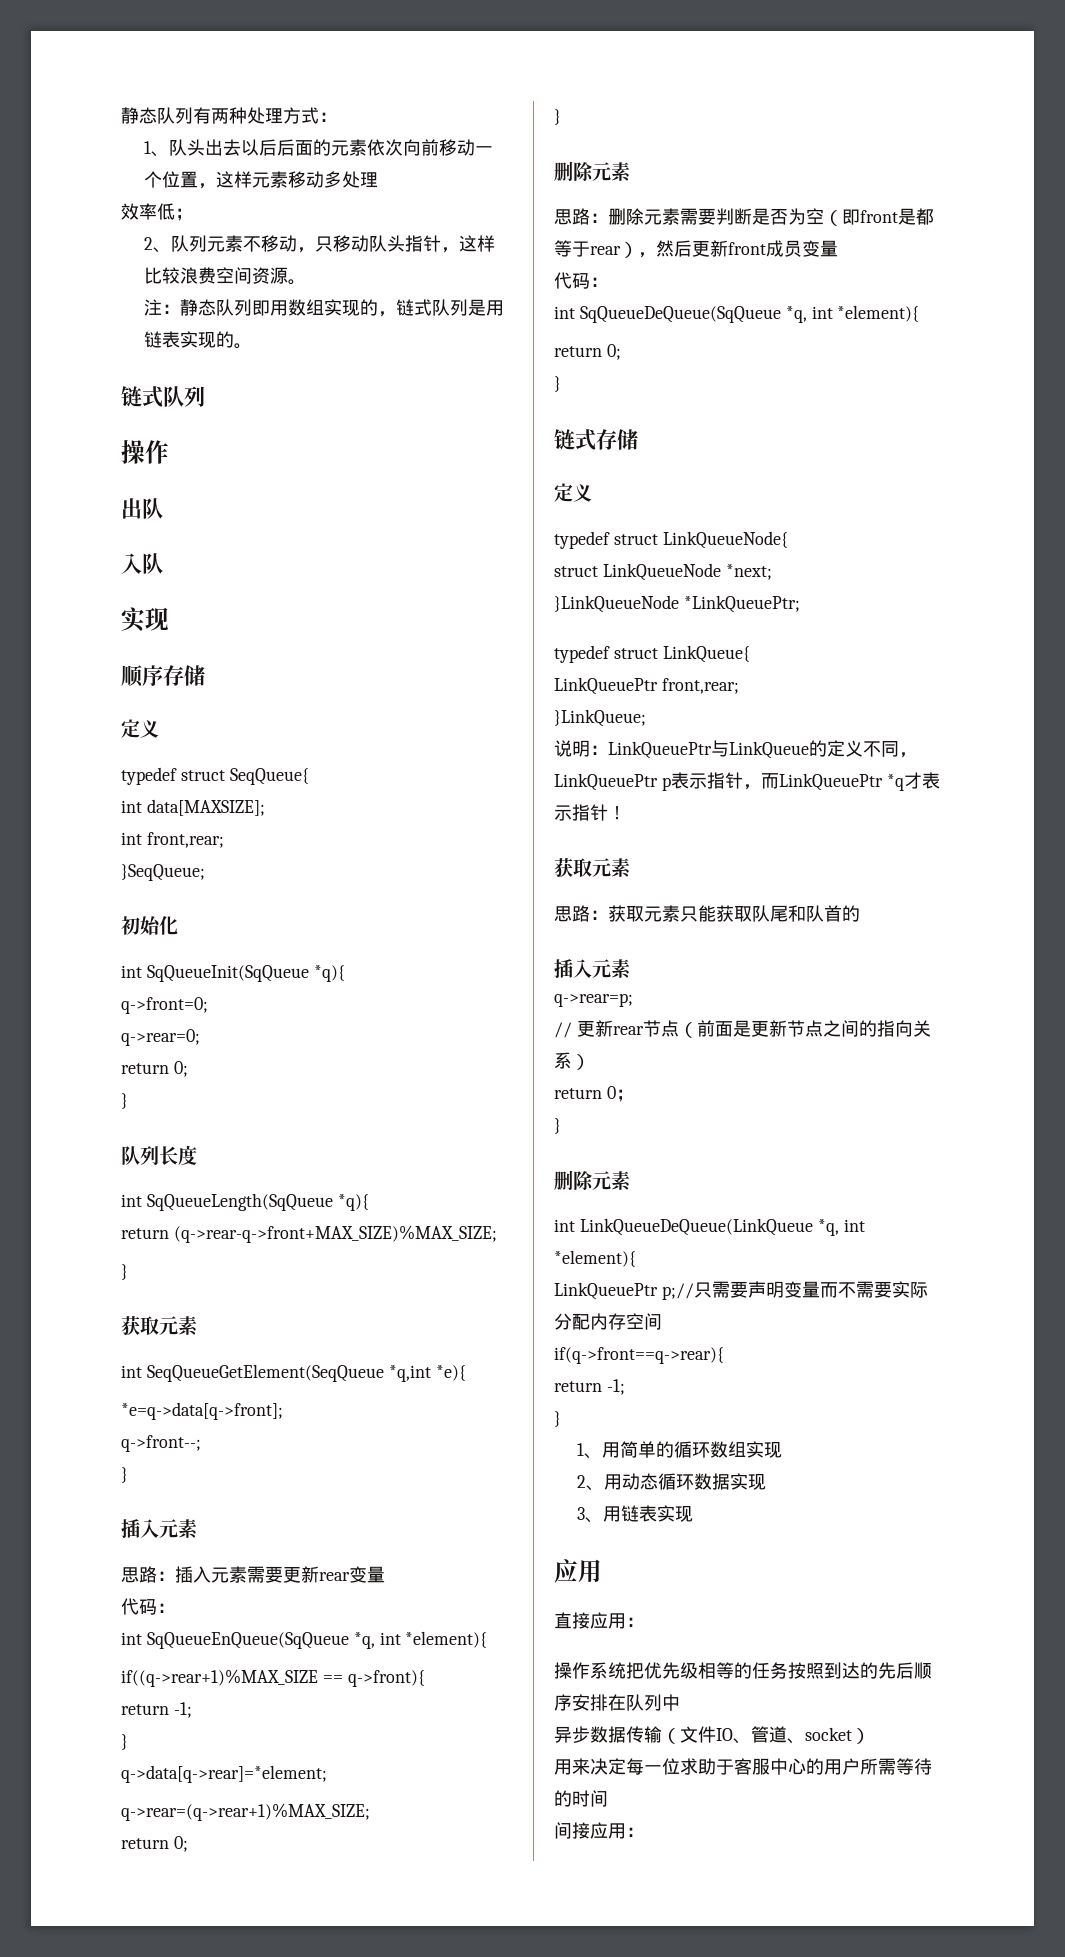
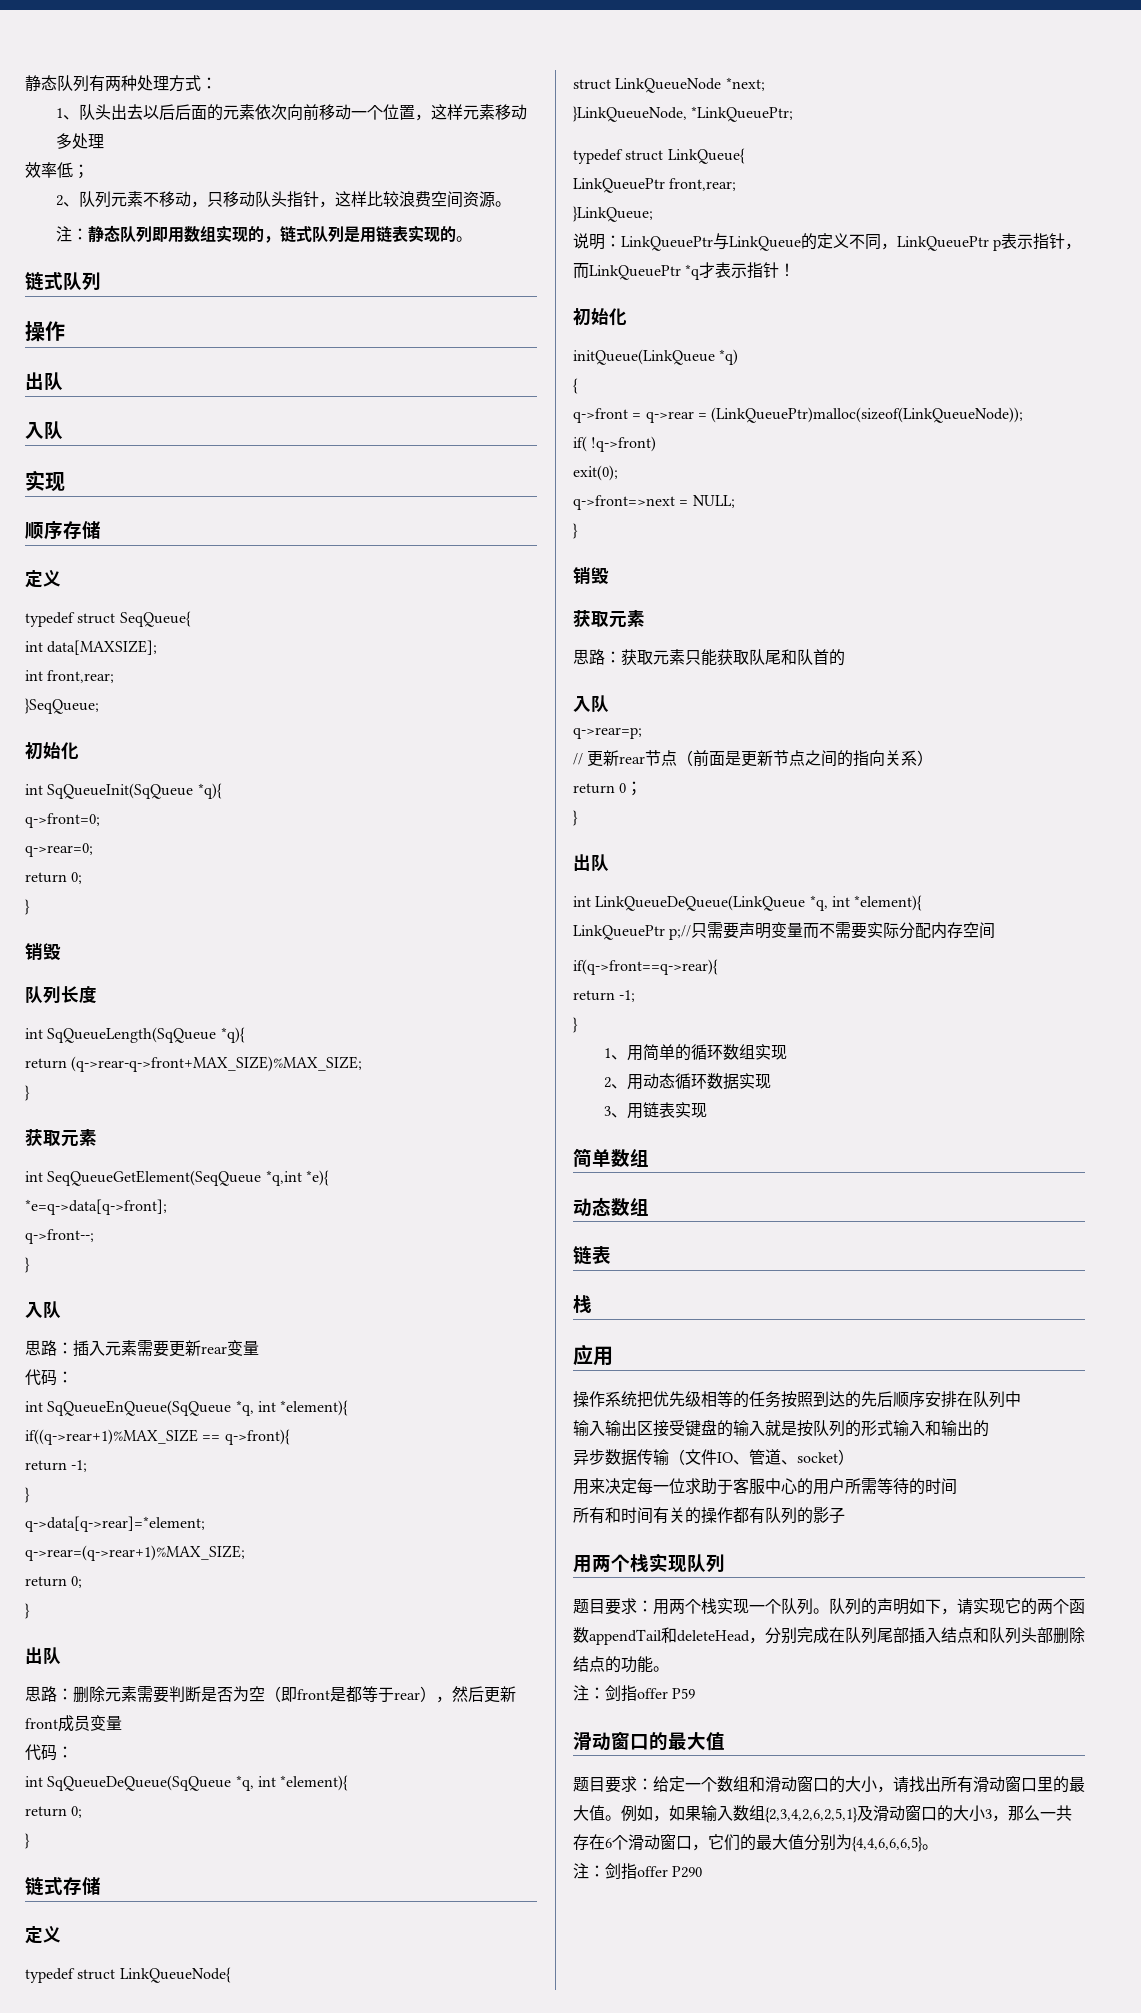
(128, 1101) none -> [25,943,61,960] // 销毁
[121,1519,198,1539] 插入元素 -> [25,1301,61,1318] 入队
[554,161,631,182] 删除元素 -> [25,1647,61,1664] 出队
[554,595,679,613] }LinkQueueNode -> [573,106,687,122] }LinkQueueNode,
(626, 813) none -> [573,308,627,326] [573,349,739,365] [573,378,578,394] [573,407,1024,423] [573,436,657,452] [573,465,618,481] [573,495,735,510] [573,523,578,539] [573,567,609,584] // 初始化 // initQueue(LinkQueue *q) // { // q->front = q->rear = (LinkQueuePtr)malloc(sizeof(LinkQueueNode)); // if( !q->front) // exit(0); // q->front=>next = NULL; // } // 销毁
[554,959,631,979] 插入元素 -> [573,695,609,712] 入队
[554,1170,631,1191] 删除元素 -> [573,854,609,871] 出队
[554,1559,602,1583] [554,1612,644,1629] // 应用 // 直接应用： -> [573,1148,649,1167] [573,1197,649,1217] [573,1246,611,1265] [573,1295,592,1313] [573,1344,613,1366] // 简单数组 // 动态数组 // 链表 // 栈 // 应用
(680, 1702) none -> [573,1419,989,1437] // 输入输出区接受键盘的输入就是按队列的形式输入和输出的
[554,1822,644,1839] 间接应用： -> [573,1507,845,1524] [573,1553,725,1573] [573,1598,1085,1615] [573,1627,1085,1645] [573,1656,669,1673] [573,1685,696,1702] [573,1731,725,1751] [573,1776,1085,1793] [573,1805,1072,1823] [573,1834,938,1852] [573,1863,703,1880] 所有和时间有关的操作都有队列的影子 // 用两个栈实现队列 // 题目要求：用两个栈实现一个队列。队列的声明如下，请实现它的两个函数appendTail和deleteHead，分别完成在队列尾部插入结点和队列头部删除结点的功能。 // 注：剑指offer P59 // 滑动窗口的最大值 // 题目要求：给定一个数组和滑动窗口的大小，请找出所有滑动窗口里的最大值。例如，如果输入数组{2,3,4,2,6,2,5,1}及滑动窗口的大小3，那么一共存在6个滑动窗口，它们的最大值分别为{4,4,6,6,6,5}。 // 注：剑指offer P290

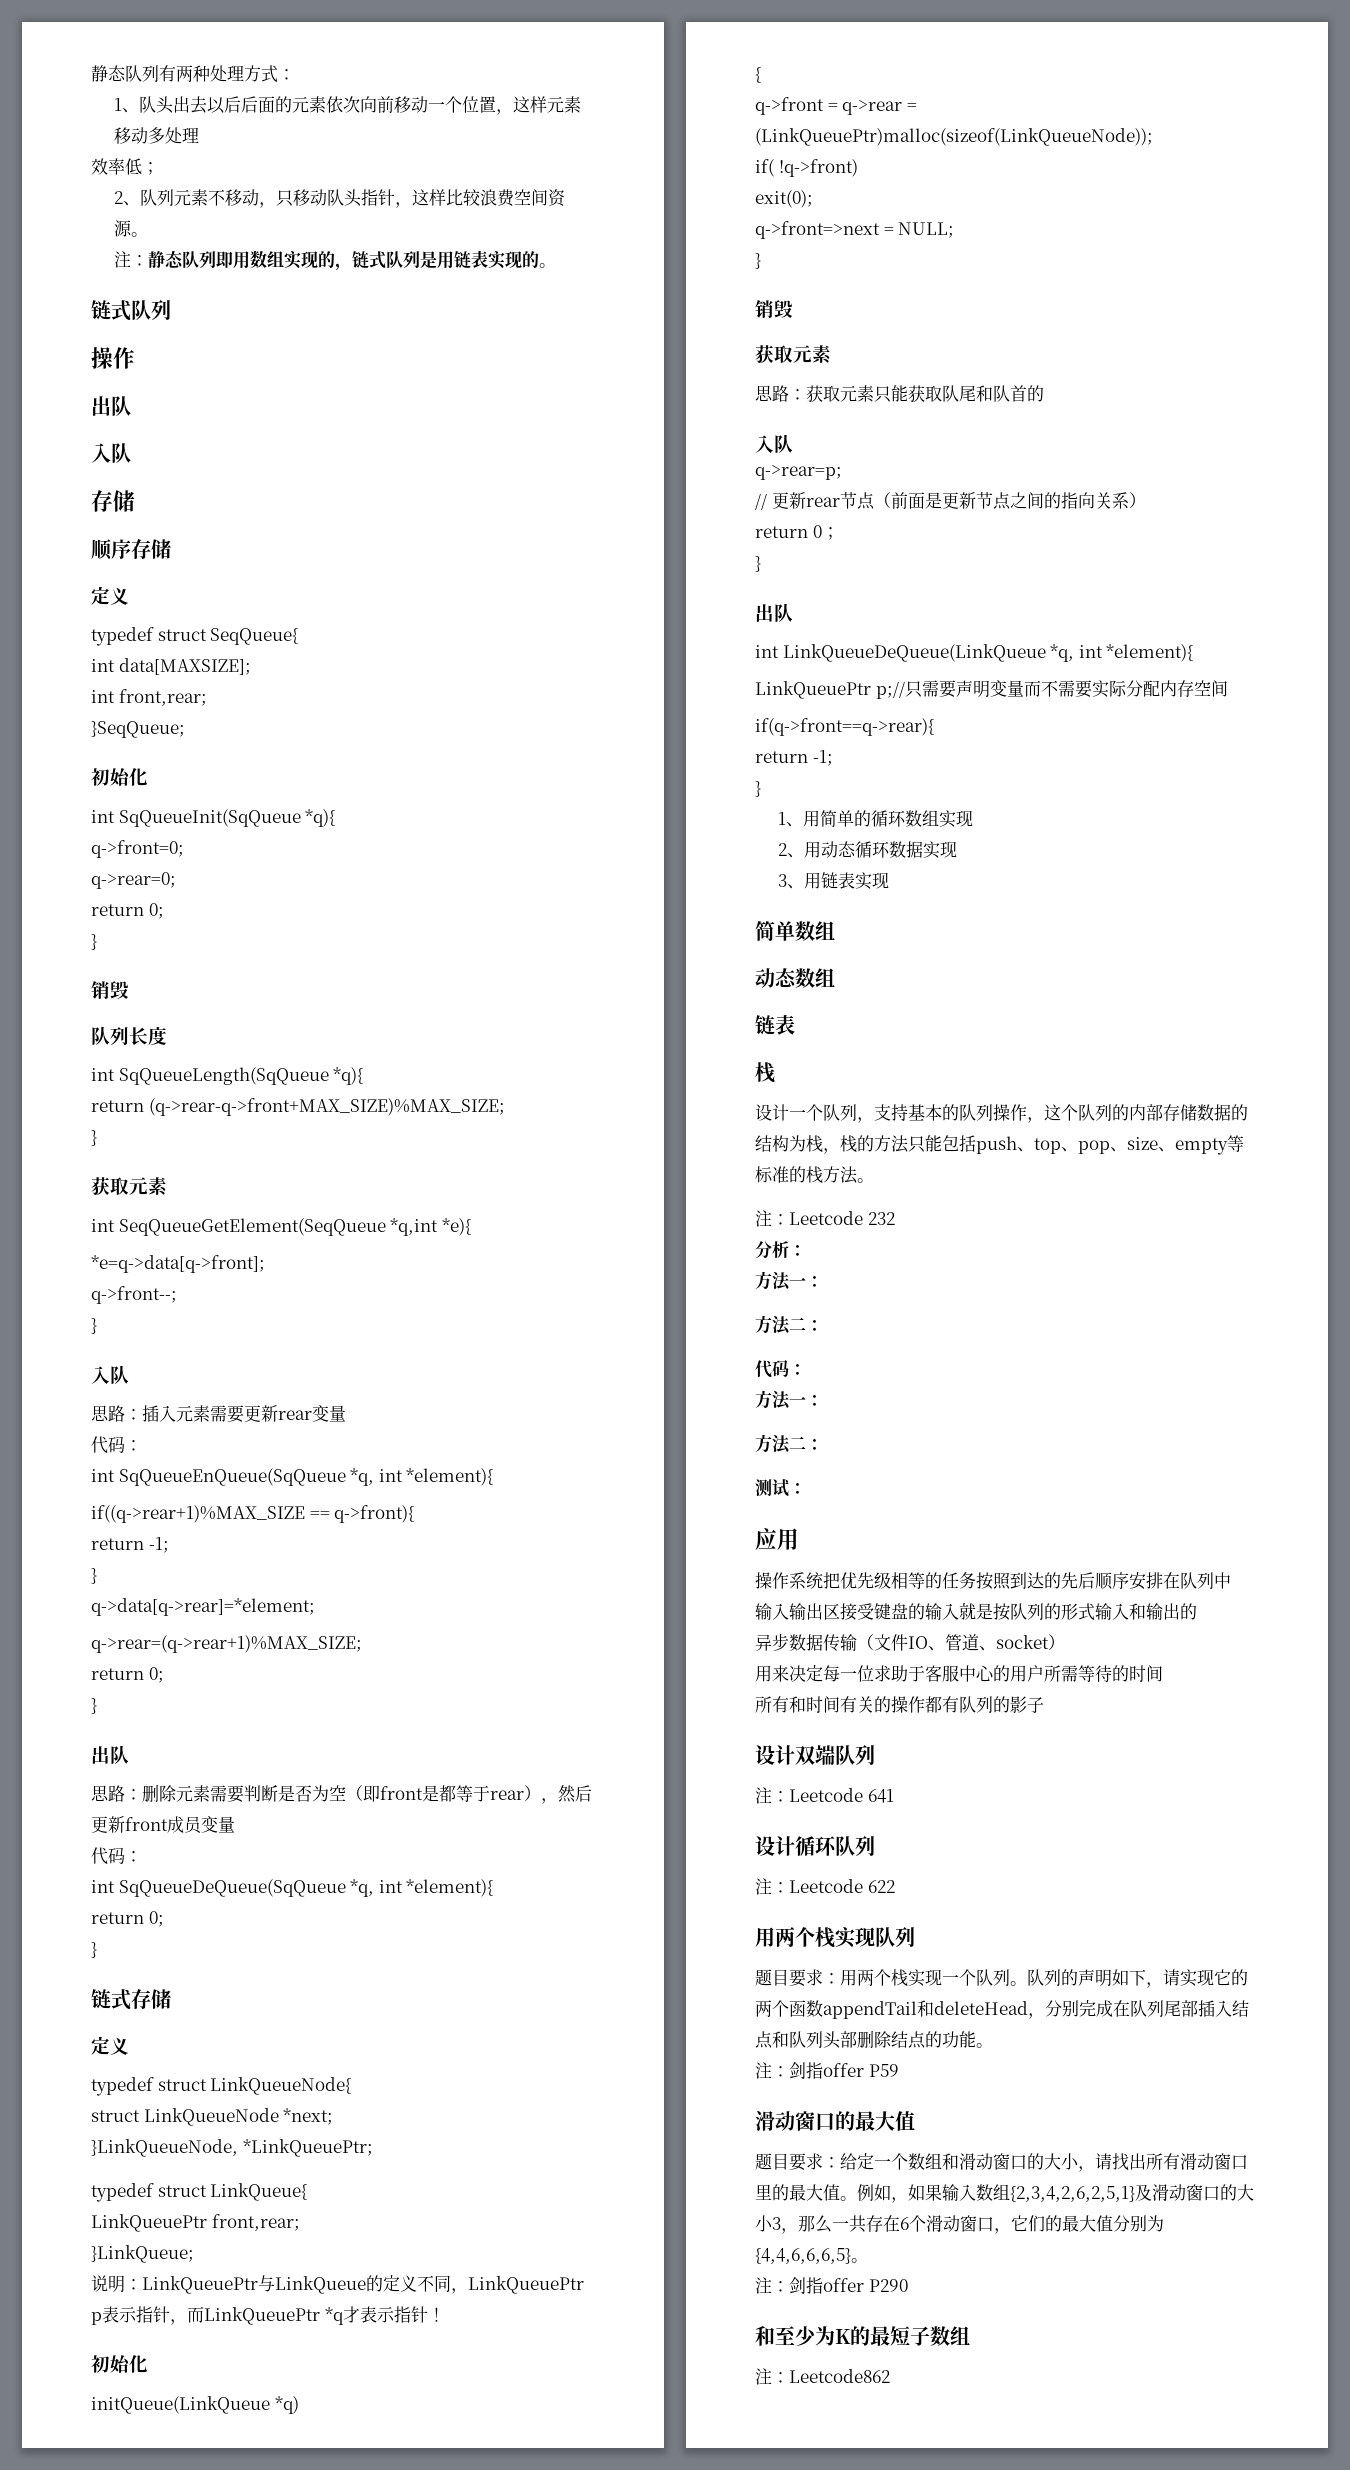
[25,470,65,492] 实现 -> [91,490,135,512] 存储
(592, 1304) none -> [755,1104,1248,1123] [755,1135,1244,1155] [755,1166,874,1184] [755,1210,895,1227] [755,1241,806,1259] [755,1271,823,1291] [755,1315,823,1335] [755,1360,806,1378] [755,1390,823,1410] [755,1434,823,1454] [755,1479,806,1497] // 设计一个队列，支持基本的队列操作，这个队列的内部存储数据的结构为栈，栈的方法只能包括push、top、pop、size、empty等标准的栈方法。 // 注：Leetcode 232 // 分析： // 方法一： // 方法二： // 代码： // 方法一： // 方法二： // 测试：
(845, 1515) none -> [755,1745,875,1766] [755,1787,894,1804] [755,1836,875,1857] [755,1878,895,1895] // 设计双端队列 // 注：Leetcode 641 // 设计循环队列 // 注：Leetcode 622
(703, 1872) none -> [755,2326,970,2346] [755,2368,890,2385] // 和至少为K的最短子数组 // 注：Leetcode862

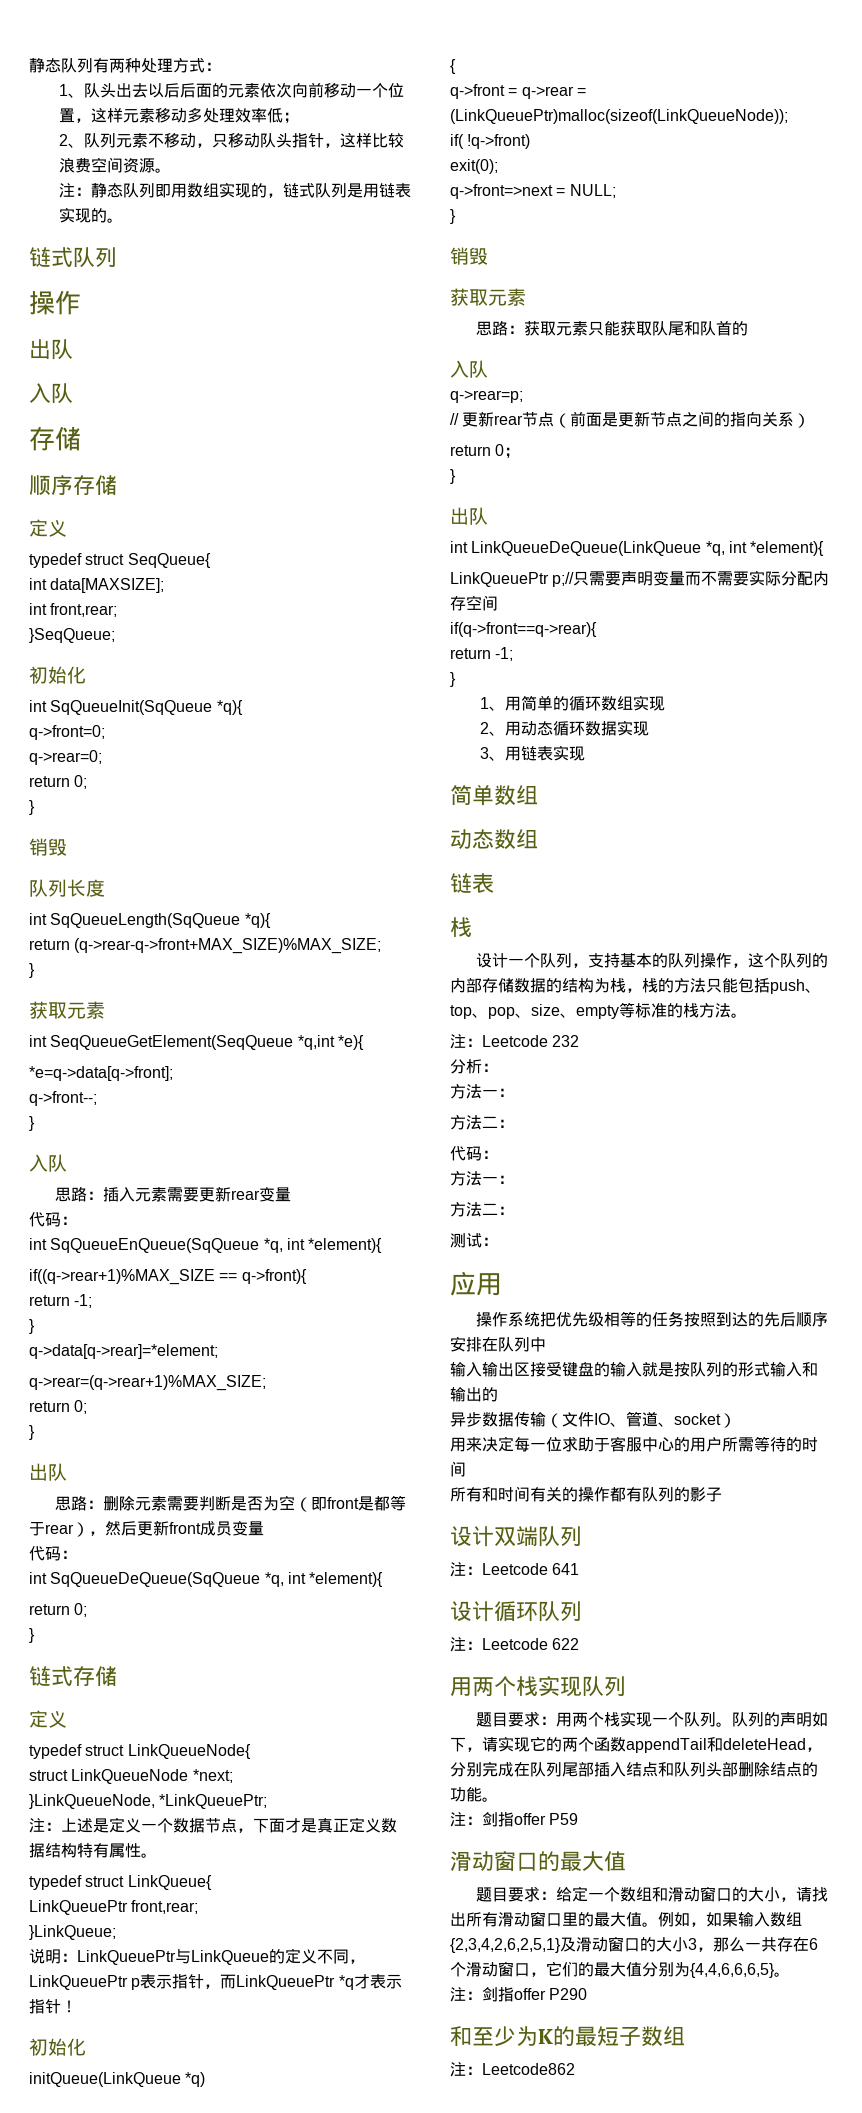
(200, 135) // -> (236, 115) none
(373, 2148) none -> [29,1817,397,1833] [29,1843,157,1858] // 注：上述是定义一个数据节点，下面才是真正定义数据结构特有属性。

